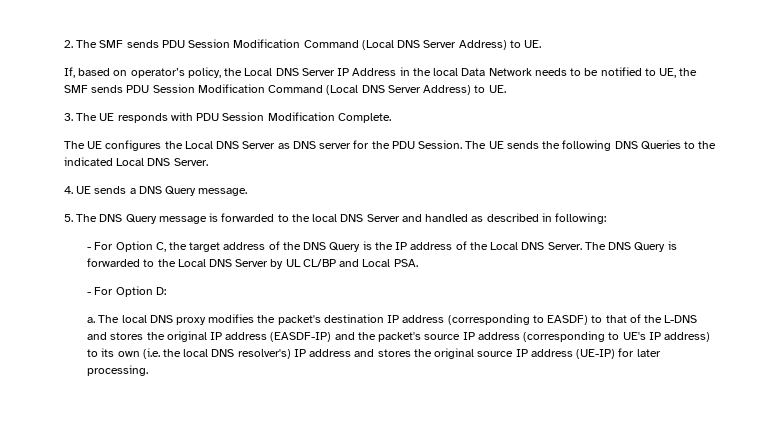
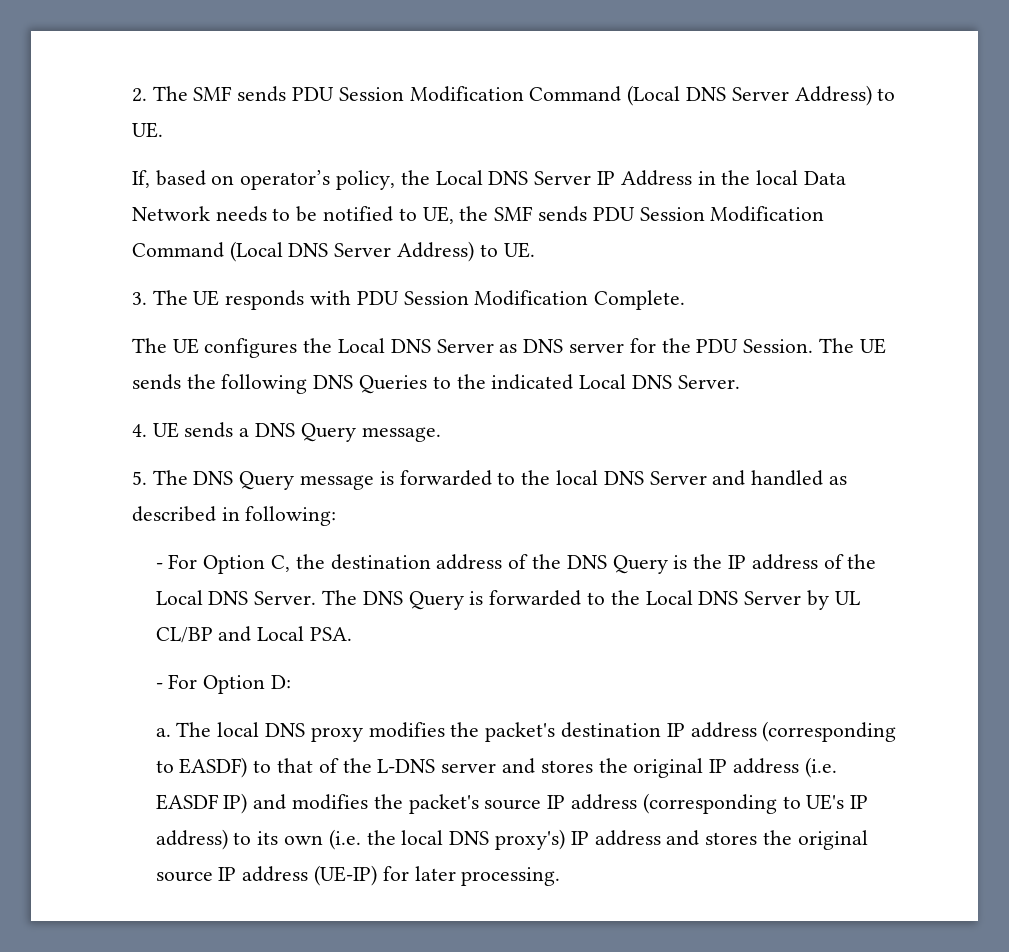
[189,242,221,252] target -> [330,554,431,570] destination
(698, 319) none -> [441,763,497,773] server
[270,332,355,342] (EASDF-IP) and -> [804,757,837,778] [155,793,369,814] (i.e. EASDF IP) and modifies
[237,349,291,359] resolver's) -> [495,829,566,850] proxy's)

